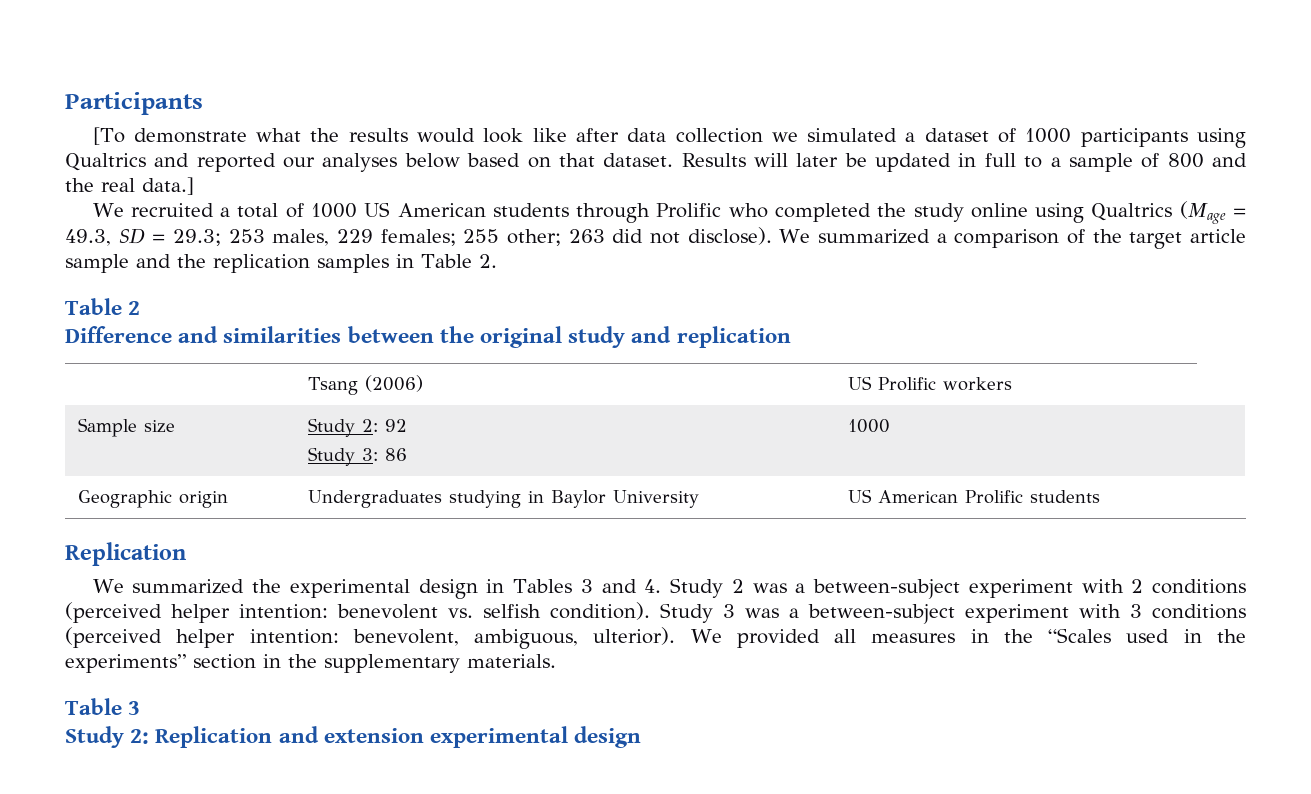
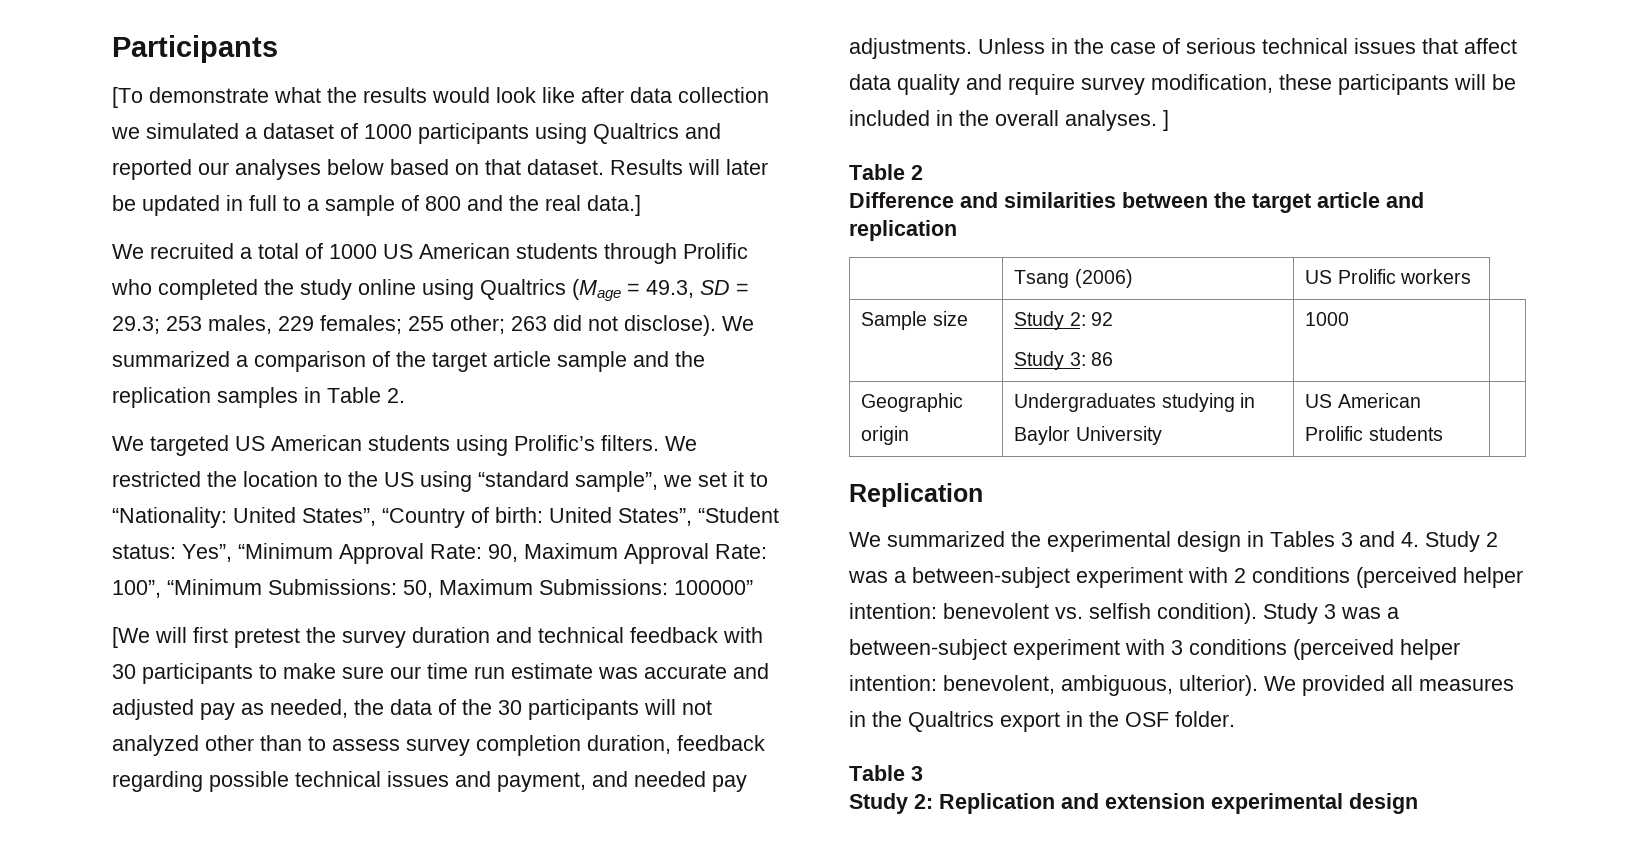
(497, 261) none -> [112,435,697,456] [112,471,768,492] [112,507,779,528] [112,543,767,564] [112,579,753,598] [112,627,763,648] [112,663,769,684] [112,699,712,720] [112,735,765,756] [112,771,747,792] [849,38,1517,59] [849,74,1516,95] [849,110,1169,131] // We targeted US American students using Prolific’s filters. We restricted the location to the US using “standard sample”, we set it to “Nationality: United States”, “Country of birth: United States”, “Student status: Yes”, “Minimum Approval Rate: 90, Maximum Approval Rate: 100”, “Minimum Submissions: 50, Maximum Submissions: 100000” // [We will first pretest the survey duration and technical feedback with 30 participants to make sure our time run estimate was accurate and adjusted pay as needed, the data of the 30 participants will not analyzed other than to assess survey completion duration, feedback regarding possible technical issues and payment, and needed pay adjustments. Unless in the case of serious technical issues that affect data quality and require survey modification, these participants will be included in the overall analyses. ]
[480,326,626,348] original study -> [1252,192,1380,213] target article
[1048,628,1246,643] [65,654,556,673] “Scales used in the experiments” section in the supplementary materials. -> [908,711,1235,732] Qualtrics export in the OSF folder.

